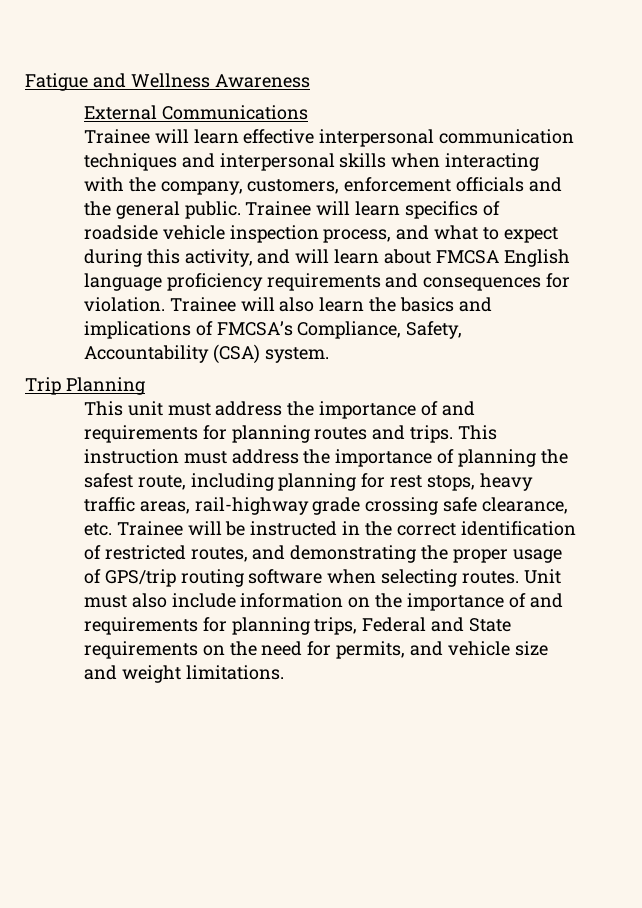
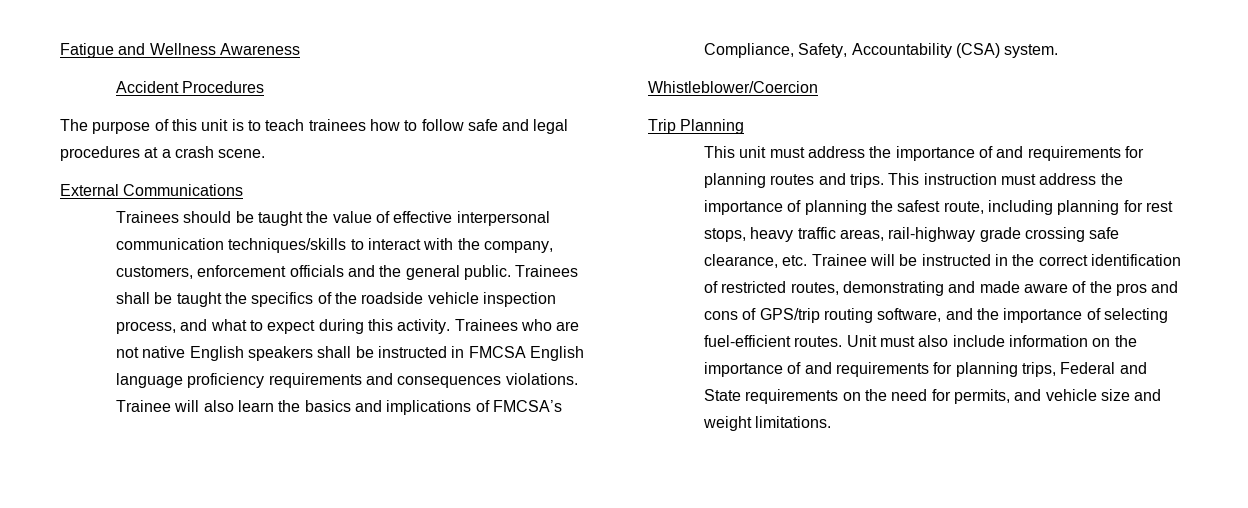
[83,105,308,120] [83,129,575,147] [83,153,540,171] External Communications // Trainee will learn effective interpersonal communication techniques and interpersonal skills when interacting -> [116,81,265,93] [60,119,569,134] [60,146,266,161] [60,184,244,196] [116,211,550,226] [116,238,422,253] Accident Procedures // The purpose of this unit is to teach trainees how to follow safe and legal procedures at a crash scene. // External Communications // Trainees should be taught the value of effective interpersonal communication techniques/skills to interact
[245,201,401,216] Trainee will learn -> [515,265,579,277] [116,292,248,307] Trainees shall be taught the
(500, 208) none -> [335,292,358,304] the
[184,249,432,267] activity, and will learn about -> [397,319,580,334] [116,346,465,361] activity. Trainees who are not native English speakers shall be instructed in
[546,273,571,288] [83,297,165,312] for violation. -> [505,373,578,385] violations.
(329, 355) none -> [648,81,818,93] // Whistleblower/Coercion
[252,545,562,563] [83,569,458,587] and demonstrating the proper usage of GPS/trip routing software when selecting -> [843,281,1179,296] [704,308,1169,323] [704,335,792,347] demonstrating and made aware of the pros and cons of GPS/trip routing software, and the importance of selecting fuel-efficient

